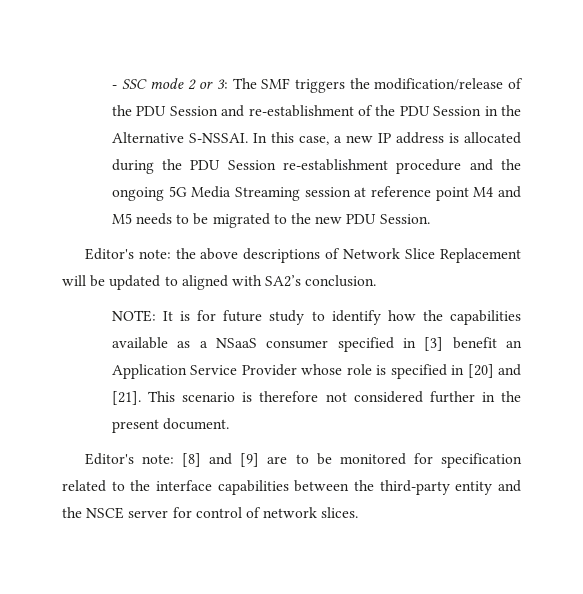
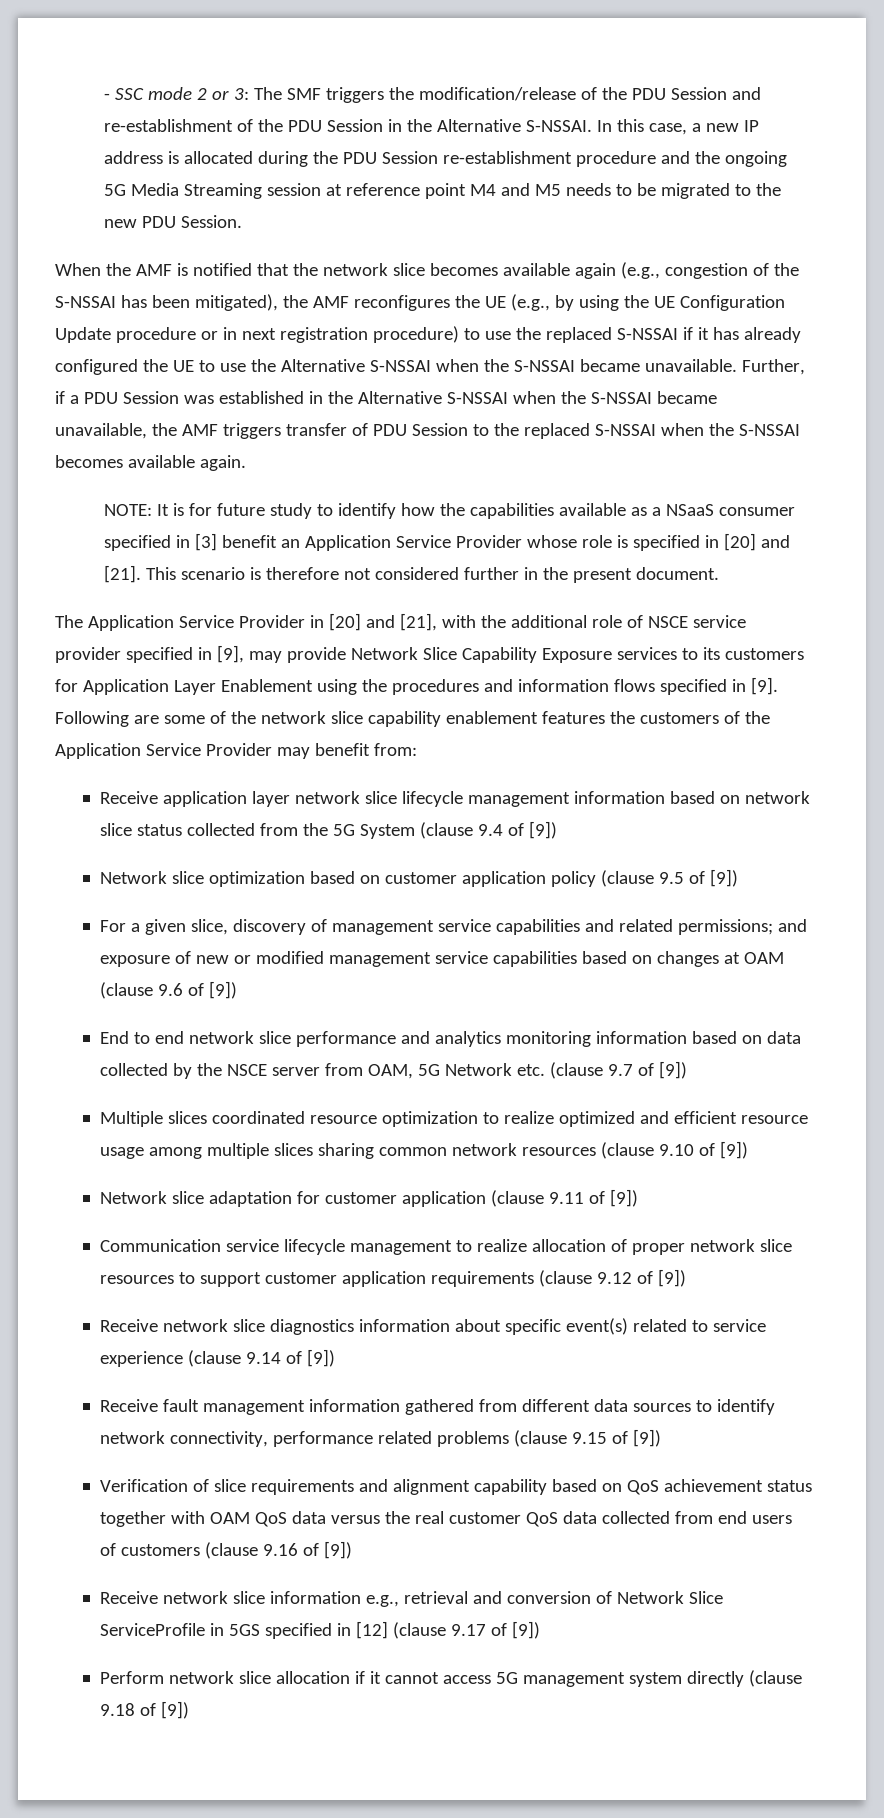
[84,248,521,263] [62,275,377,290] Editor's note: the above descriptions of Network Slice Replacement will be updated to aligned with SA2’s conclusion. -> [55,262,799,279] [55,294,785,311] [55,326,801,343] [55,359,805,375] [55,391,717,404] [55,423,800,439] [55,455,246,471] When the AMF is notified that the network slice becomes available again (e.g., congestion of the S-NSSAI has been mitigated), the AMF reconfigures the UE (e.g., by using the UE Configuration Update procedure or in next registration procedure) to use the replaced S-NSSAI if it has already configured the UE to use the Alternative S-NSSAI when the S-NSSAI became unavailable. Further, if a PDU Session was established in the Alternative S-NSSAI when the S-NSSAI became unavailable, the AMF triggers transfer of PDU Session to the replaced S-NSSAI when the S-NSSAI becomes available again.
[84,453,522,468] [62,480,521,495] [62,507,359,519] Editor's note: [8] and [9] are to be monitored for specification related to the interface capabilities between the third-party entity and the NSCE server for control of network slices. -> [55,613,746,631] [55,645,804,663] [55,677,778,695] [55,711,770,727] [55,743,417,759] [99,791,810,807] [99,821,557,839] [99,869,738,887] [99,919,807,935] [99,951,784,967] [99,981,237,999] [99,1031,801,1047] [99,1061,687,1079] [99,1111,808,1127] [99,1141,748,1159] [99,1189,638,1207] [99,1239,792,1255] [99,1269,686,1287] [99,1318,766,1335] [99,1349,335,1367] [99,1399,775,1415] [99,1429,661,1447] [99,1479,812,1495] [99,1511,792,1527] [99,1541,352,1559] [99,1591,723,1607] [99,1621,540,1639] [99,1670,802,1687] [99,1701,189,1719] The Application Service Provider in [20] and [21], with the additional role of NSCE service provider specified in [9], may provide Network Slice Capability Exposure services to its customers for Application Layer Enablement using the procedures and information flows specified in [9]. Following are some of the network slice capability enablement features the customers of the Application Service Provider may benefit from: // Receive application layer network slice lifecycle management information based on network slice status collected from the 5G System (clause 9.4 of [9]) // Network slice optimization based on customer application policy (clause 9.5 of [9]) // For a given slice, discovery of management service capabilities and related permissions; and exposure of new or modified management service capabilities based on changes at OAM (clause 9.6 of [9]) // End to end network slice performance and analytics monitoring information based on data collected by the NSCE server from OAM, 5G Network etc. (clause 9.7 of [9]) // Multiple slices coordinated resource optimization to realize optimized and efficient resource usage among multiple slices sharing common network resources (clause 9.10 of [9]) // Network slice adaptation for customer application (clause 9.11 of [9]) // Communication service lifecycle management to realize allocation of proper network slice resources to support customer application requirements (clause 9.12 of [9]) // Receive network slice diagnostics information about specific event(s) related to service experience (clause 9.14 of [9]) // Receive fault management information gathered from different data sources to identify network connectivity, performance related problems (clause 9.15 of [9]) // Verification of slice requirements and alignment capability based on QoS achievement status together with OAM QoS data versus the real customer QoS data collected from end users of customers (clause 9.16 of [9]) // Receive network slice information e.g., retrieval and conversion of Network Slice ServiceProfile in 5GS specified in [12] (clause 9.17 of [9]) // Perform network slice allocation if it cannot access 5G management system directly (clause 9.18 of [9])

